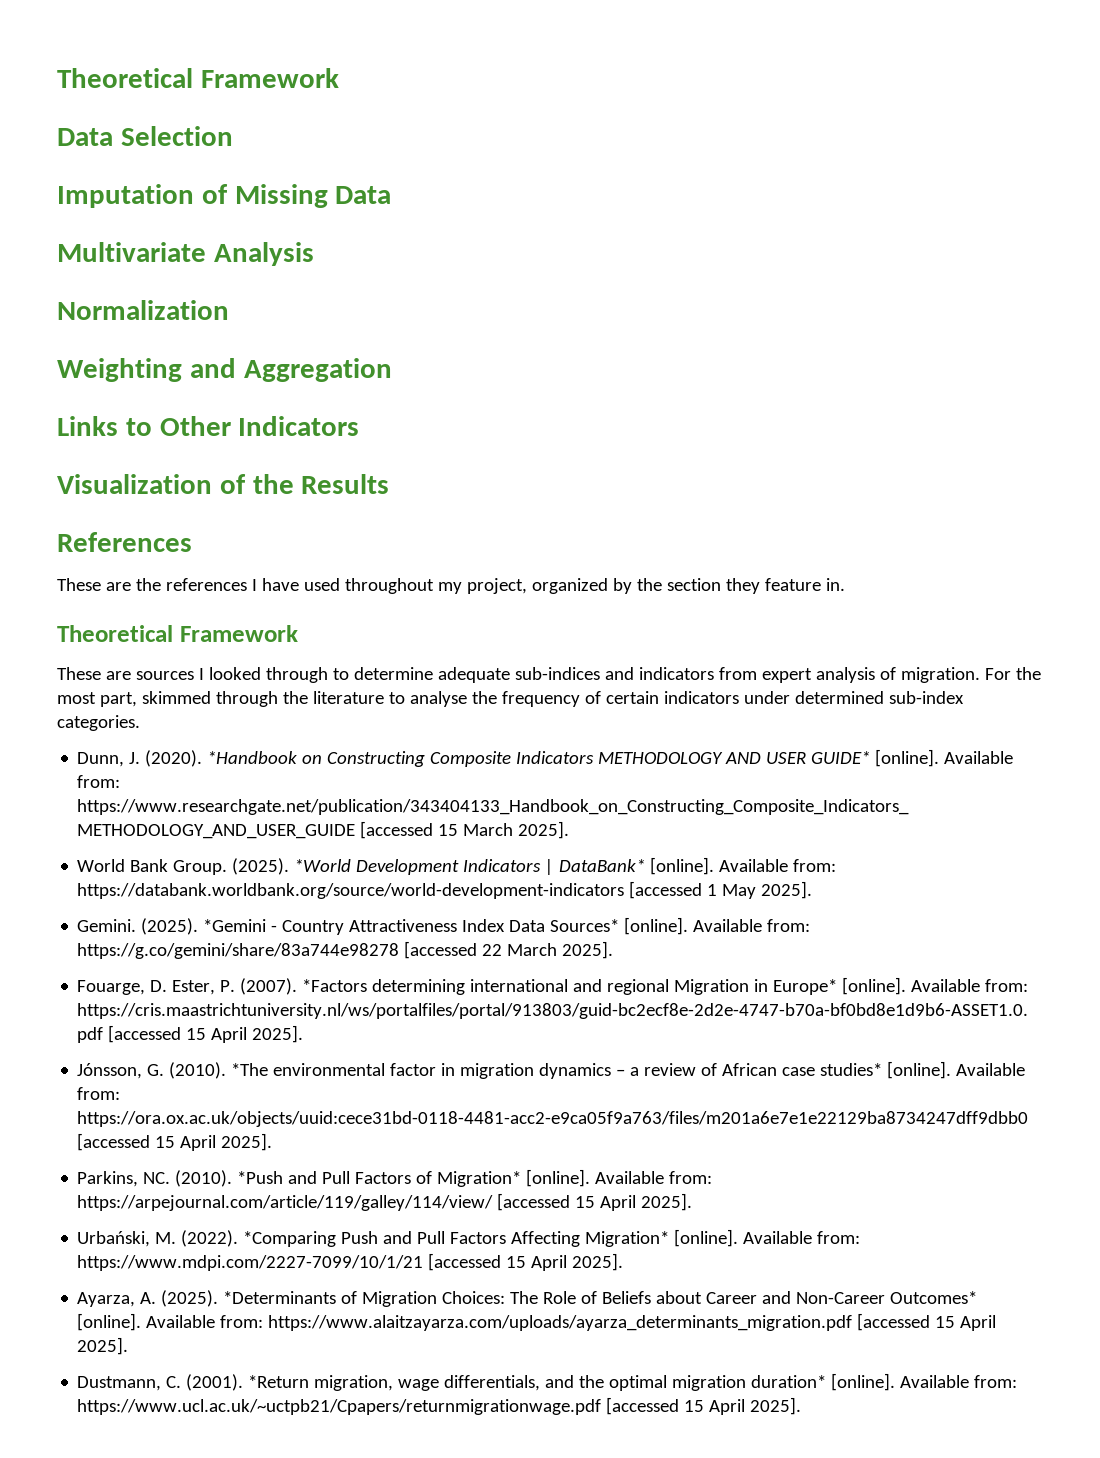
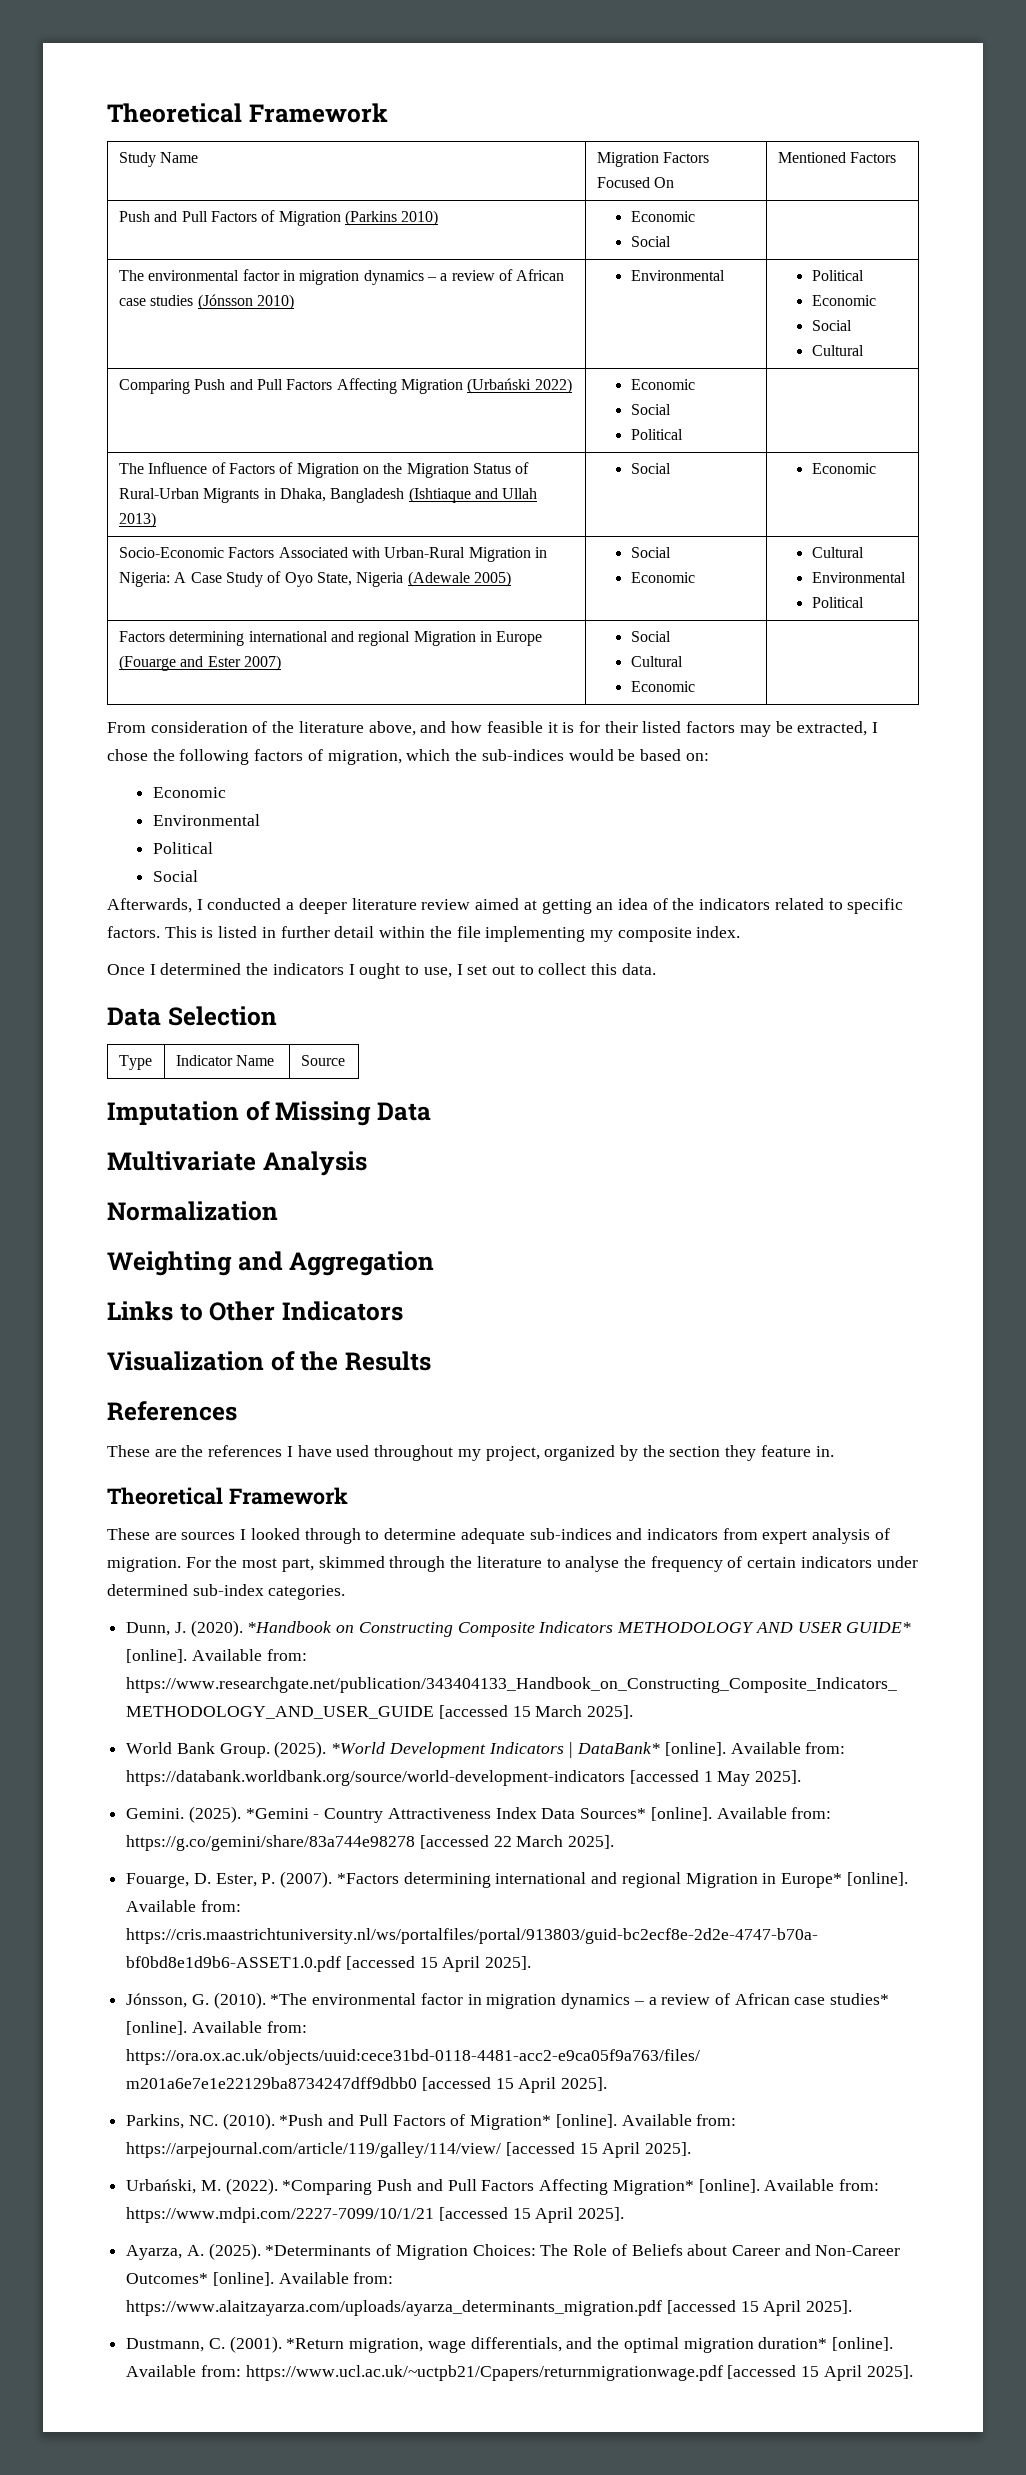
[57,68,339,88] [57,126,233,146] Theoretical Framework // Data Selection -> [107,103,388,123] [118,152,199,167] [596,152,710,167] [596,177,675,188] [777,152,897,163] [118,210,439,226] [630,211,695,222] [630,236,671,247] [118,269,565,285] [118,294,294,310] [630,270,725,281] [811,270,864,281] [811,295,876,306] [811,320,852,331] [811,345,864,356] [118,378,572,394] [630,379,695,390] [630,404,671,415] [630,429,683,440] [118,462,530,478] [118,487,538,503] [118,512,156,528] [630,463,671,474] [811,463,876,474] [118,547,547,562] [118,571,511,587] [630,547,671,558] [630,572,695,583] [811,547,864,558] [811,572,906,583] [811,597,864,608] [118,631,543,646] [118,655,281,671] [630,631,671,642] [630,656,683,667] [630,681,695,692] [107,721,879,737] [107,749,709,765] [152,787,226,798] [152,814,260,826] [152,842,213,854] [152,870,198,882] [107,898,904,914] [107,926,741,942] [107,963,656,979] [107,1006,277,1026] [118,1055,152,1070] [175,1055,275,1066] [300,1055,345,1066] Theoretical Framework // Study Name | Migration Factors Focused On | Mentioned Factors // Push and Pull Factors of Migration (Parkins 2010) | Economic // Social | // The environmental factor in migration dynamics – a review of African case studies (Jónsson 2010) | Environmental | Political // Economic // Social // Cultural // Comparing Push and Pull Factors Affecting Migration (Urbański 2022) | Economic // Social // Political | // The Influence of Factors of Migration on the Migration Status of Rural-Urban Migrants in Dhaka, Bangladesh (Ishtiaque and Ullah 2013) | Social | Economic // Socio-Economic Factors Associated with Urban-Rural Migration in Nigeria: A Case Study of Oyo State, Nigeria (Adewale 2005) | Social // Economic | Cultural // Environmental // Political // Factors determining international and regional Migration in Europe (Fouarge and Ester 2007) | Social // Cultural // Economic | // From consideration of the literature above, and how feasible it is for their listed factors may be extracted, I chose the following factors of migration, which the sub-indices would be based on: // Economic // Environmental // Political // Social // Afterwards, I conducted a deeper literature review aimed at getting an idea of the indicators related to specific factors. This is listed in further detail within the file implementing my composite index. // Once I determined the indicators I ought to use, I set out to collect this data. // Data Selection // Type | Indicator Name | Source

